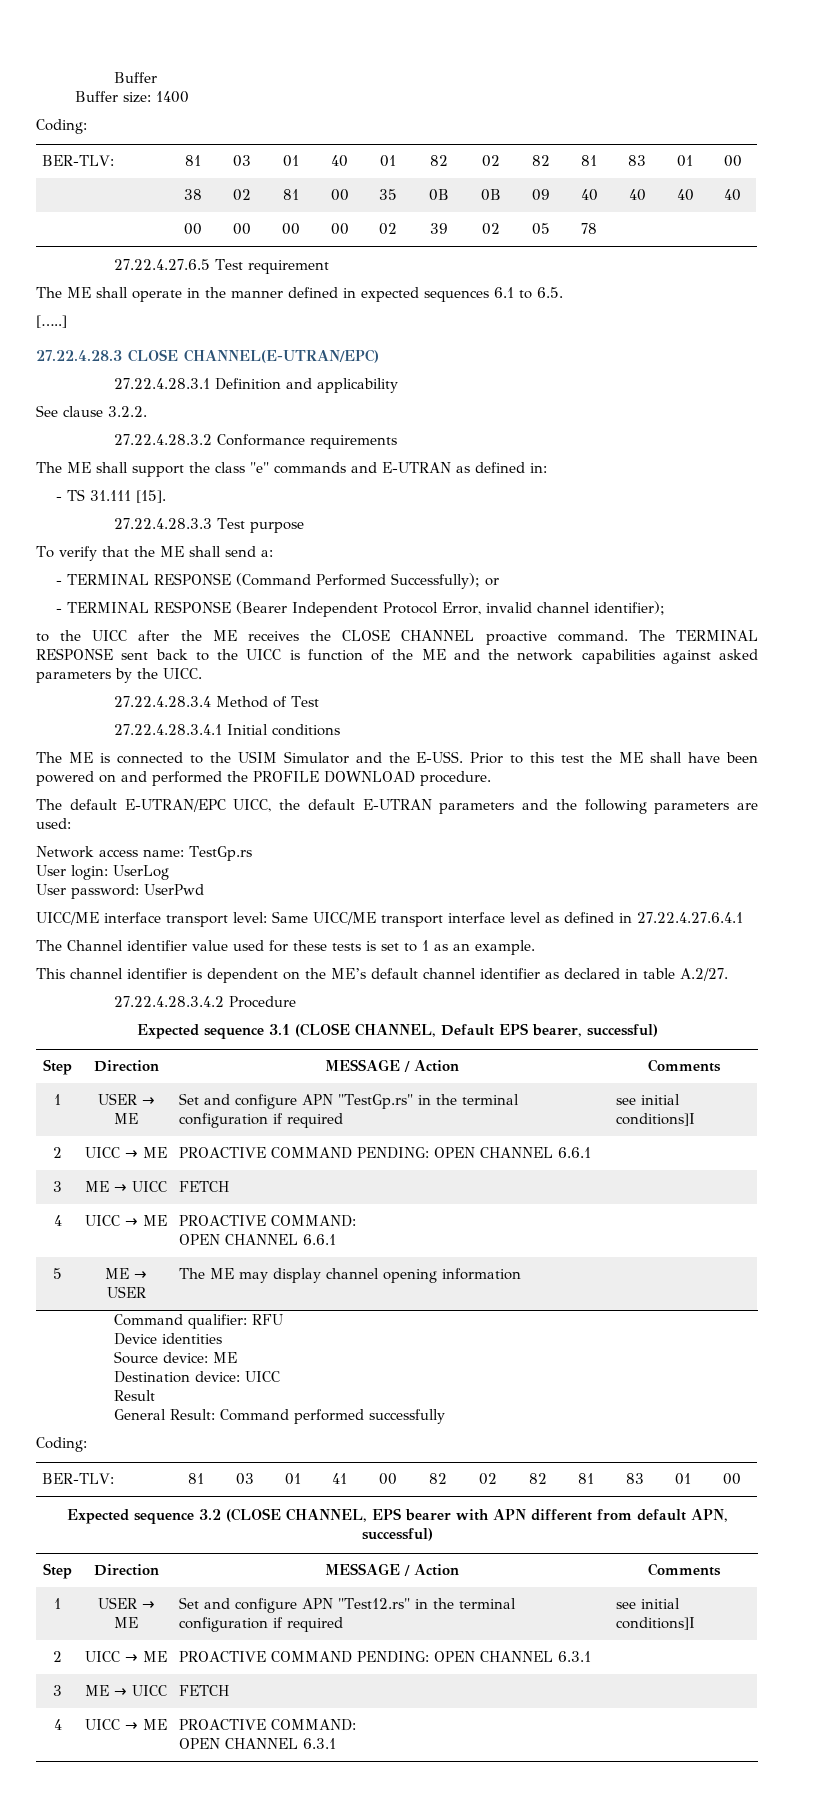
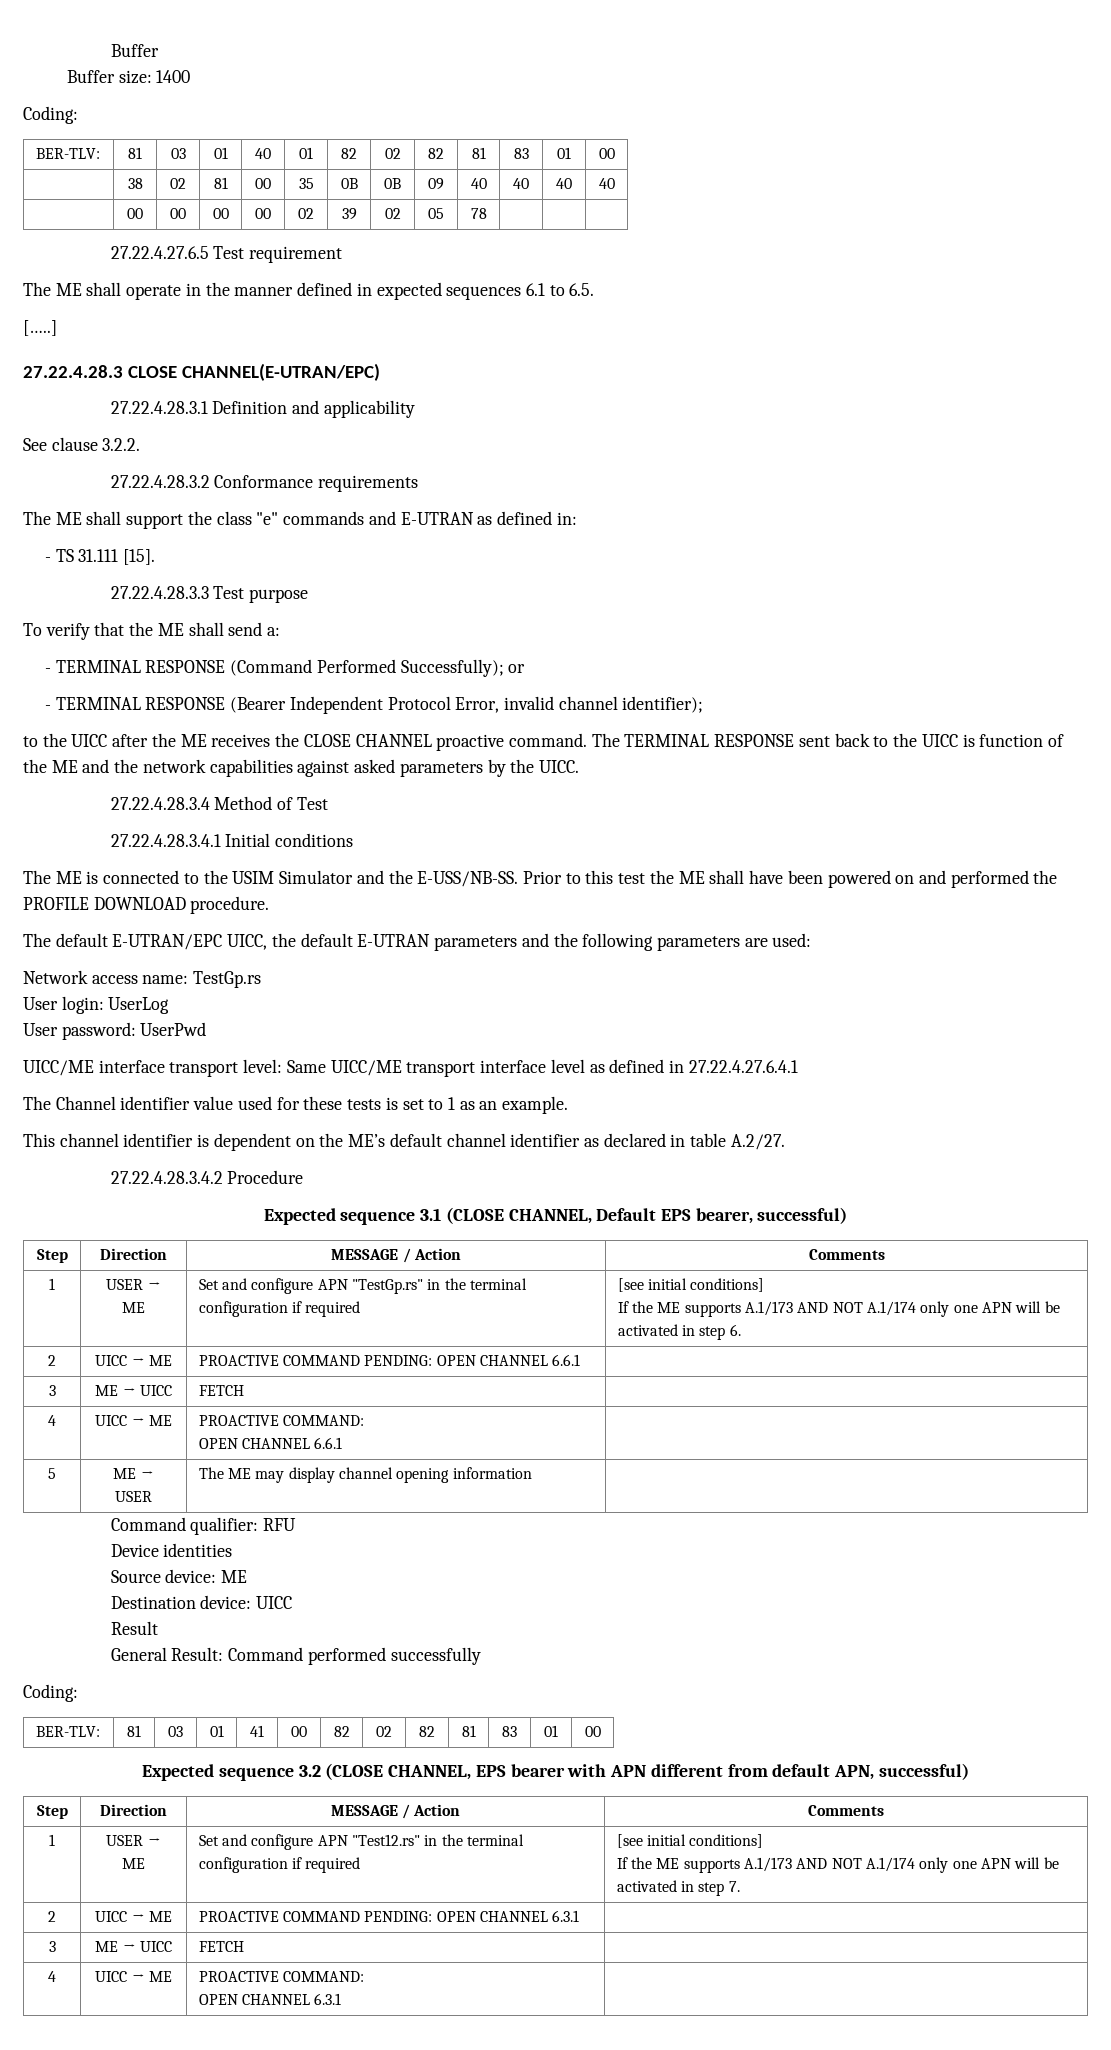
[416,751,464,763] E-USS. -> [417,871,519,887] E-USS/NB-SS.
[616,1094,681,1105] [616,1113,696,1126] see initial conditions]I -> [617,1278,765,1292] [617,1301,1060,1317] [617,1324,741,1340] [see initial conditions] // If the ME supports A.1/173 AND NOT A.1/174 only one APN will be activated in step 6.
[616,1598,681,1609] [616,1617,696,1630] see initial conditions]I -> [616,1834,764,1848] [616,1857,1059,1873] [616,1880,740,1896] [see initial conditions] // If the ME supports A.1/173 AND NOT A.1/174 only one APN will be activated in step 7.

